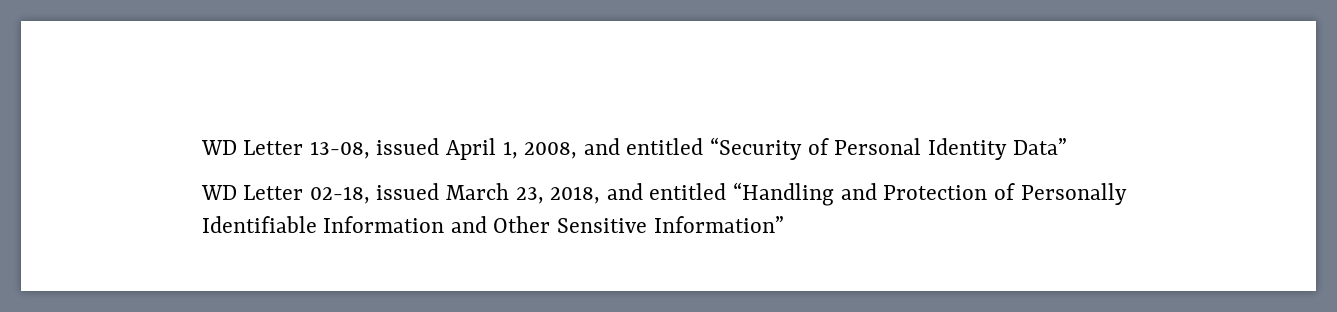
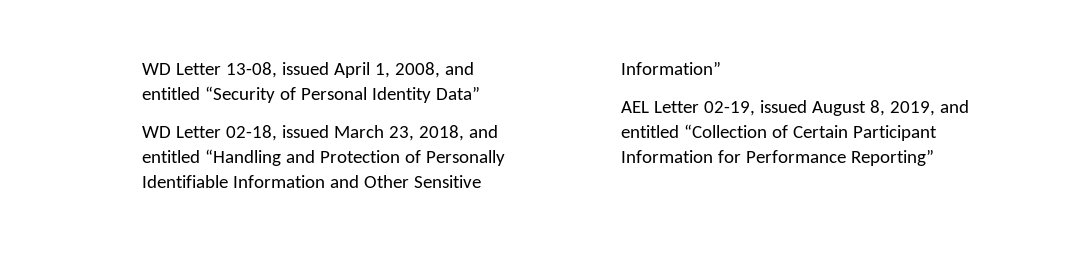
(784, 224) none -> [620,100,969,116] [620,124,937,141] [620,149,934,166] // AEL Letter 02-19, issued August 8, 2019, and entitled “Collection of Certain Participant Information for Performance Reporting”

